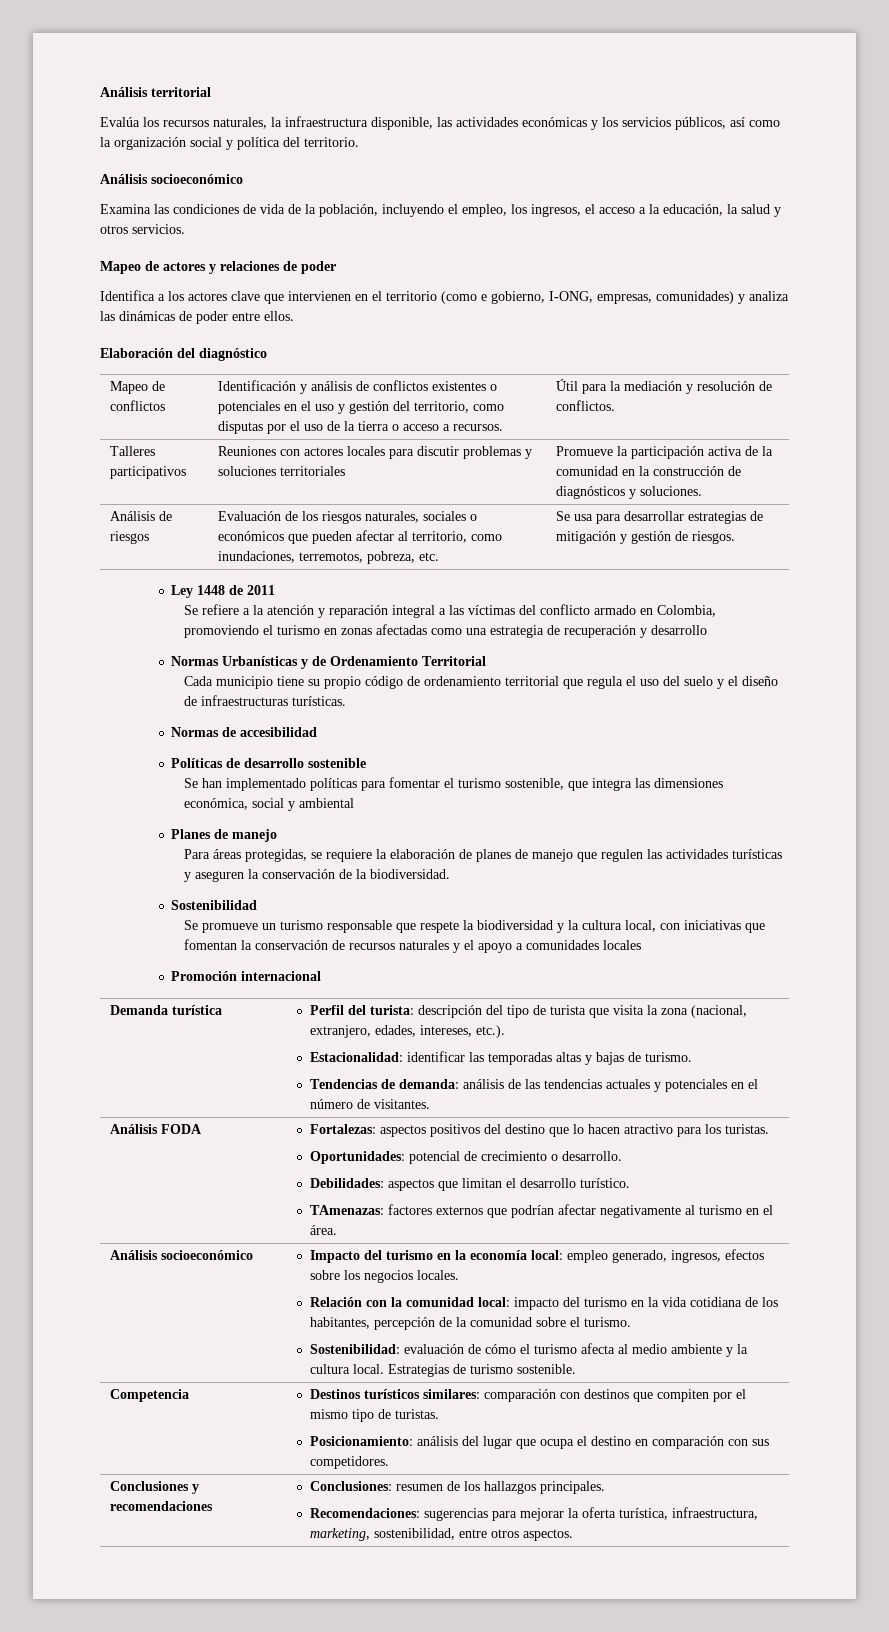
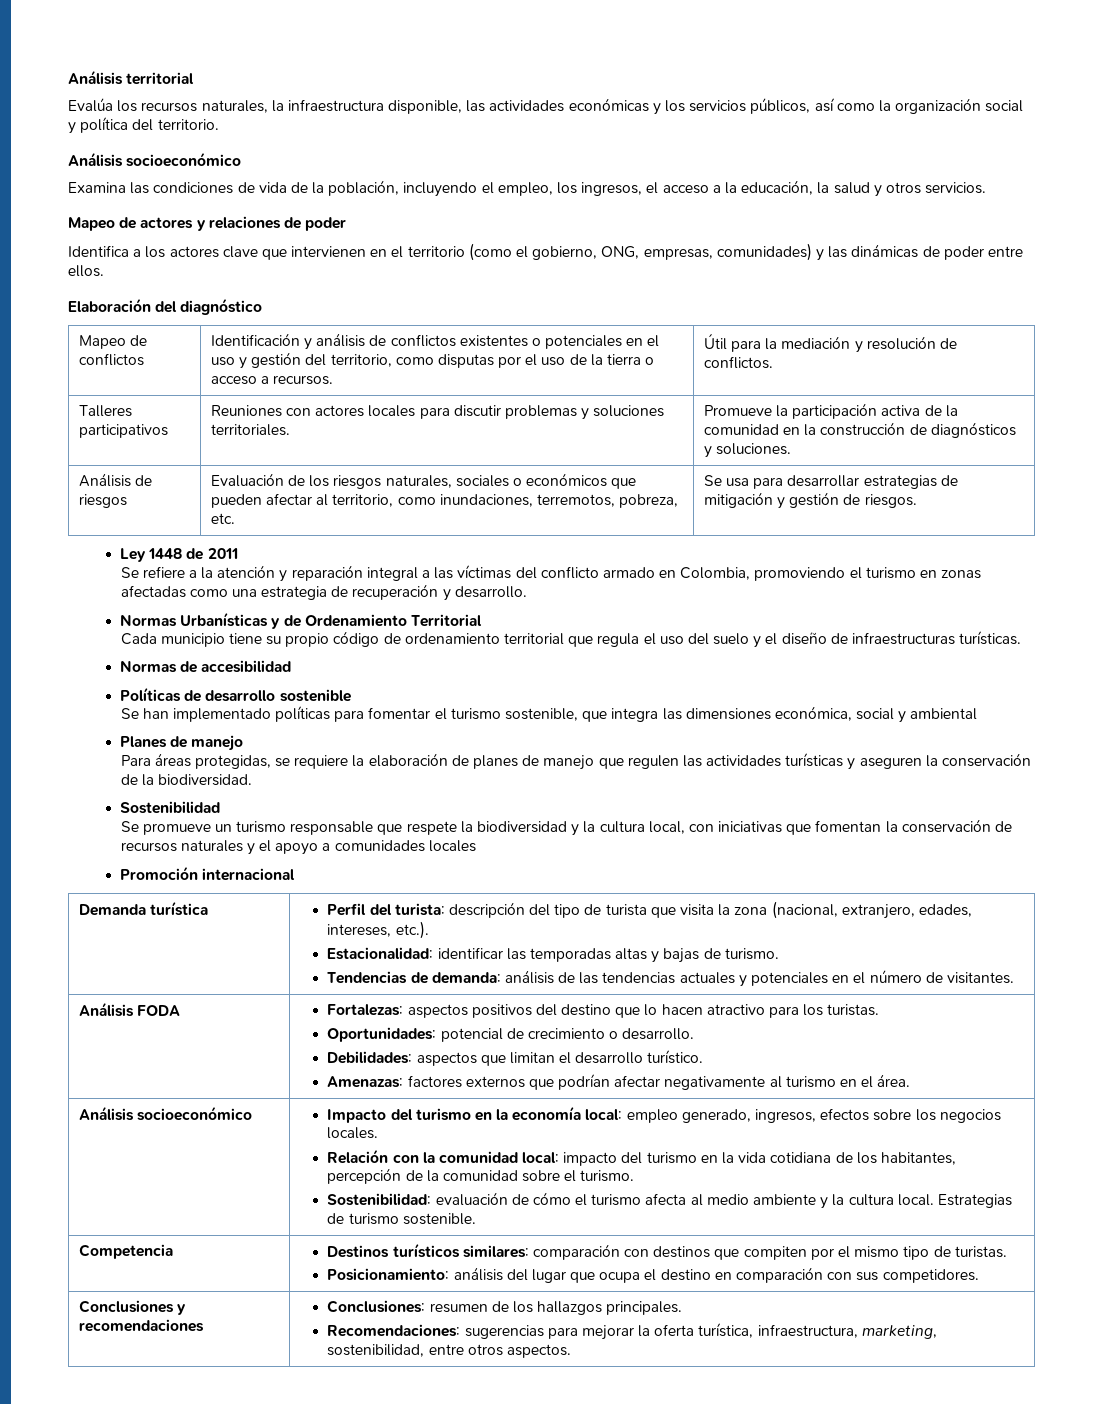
[481,291,593,304] e gobierno, I-ONG, -> [516,246,640,260] el gobierno, ONG,
[749,291,789,301] analiza -> (824, 255) none
[279,466,345,476] territoriales -> [210,424,290,436] territoriales.
[650,625,707,635] desarrollo -> [454,586,527,598] desarrollo.
[309,1205,384,1215] TAmenazas: -> [327,1076,404,1088] Amenazas:

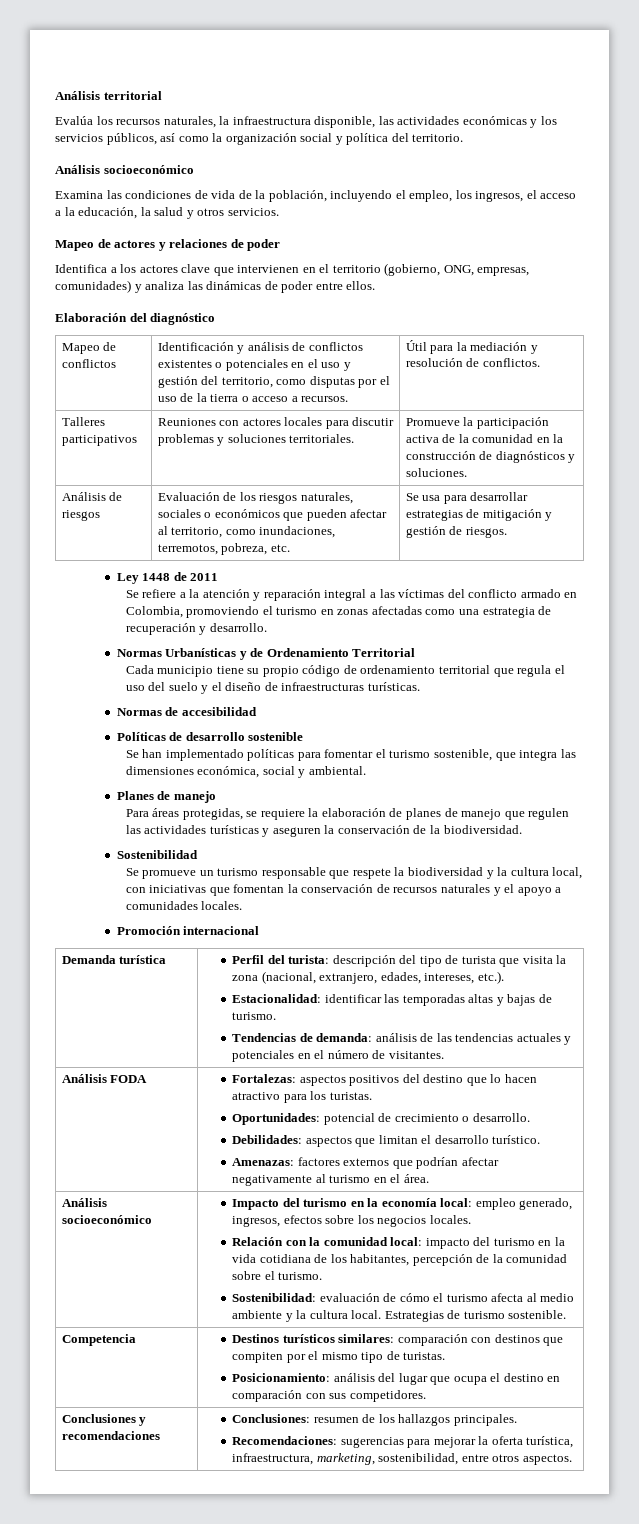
[468,243,598,261] (como el gobierno, -> [384,263,441,276] (gobierno,
(824, 255) none -> [145,281,185,290] analiza
[910,708,978,720] ambiental -> [308,766,366,775] ambiental.
[428,840,476,852] locales -> [201,901,243,910] locales.

